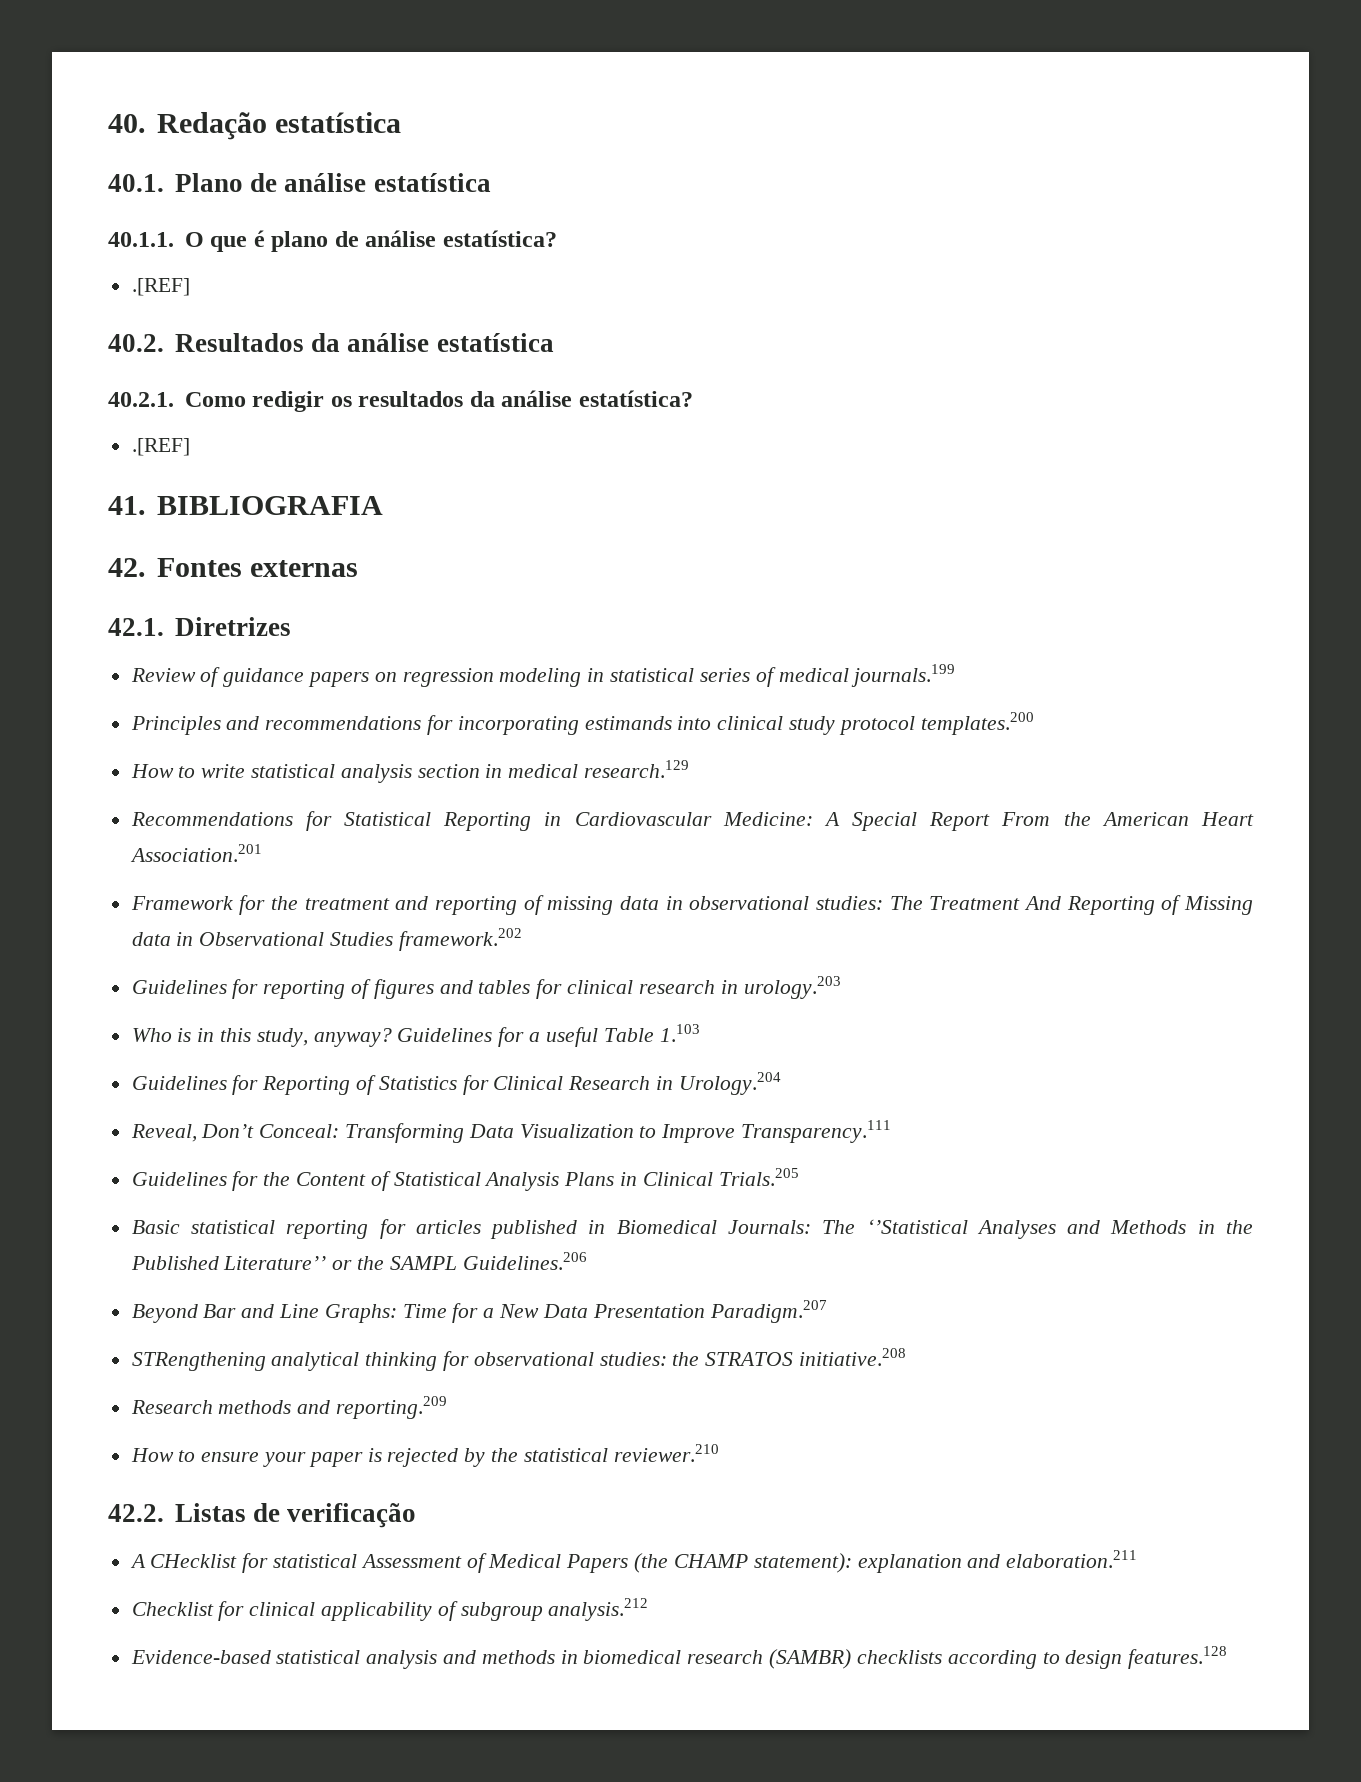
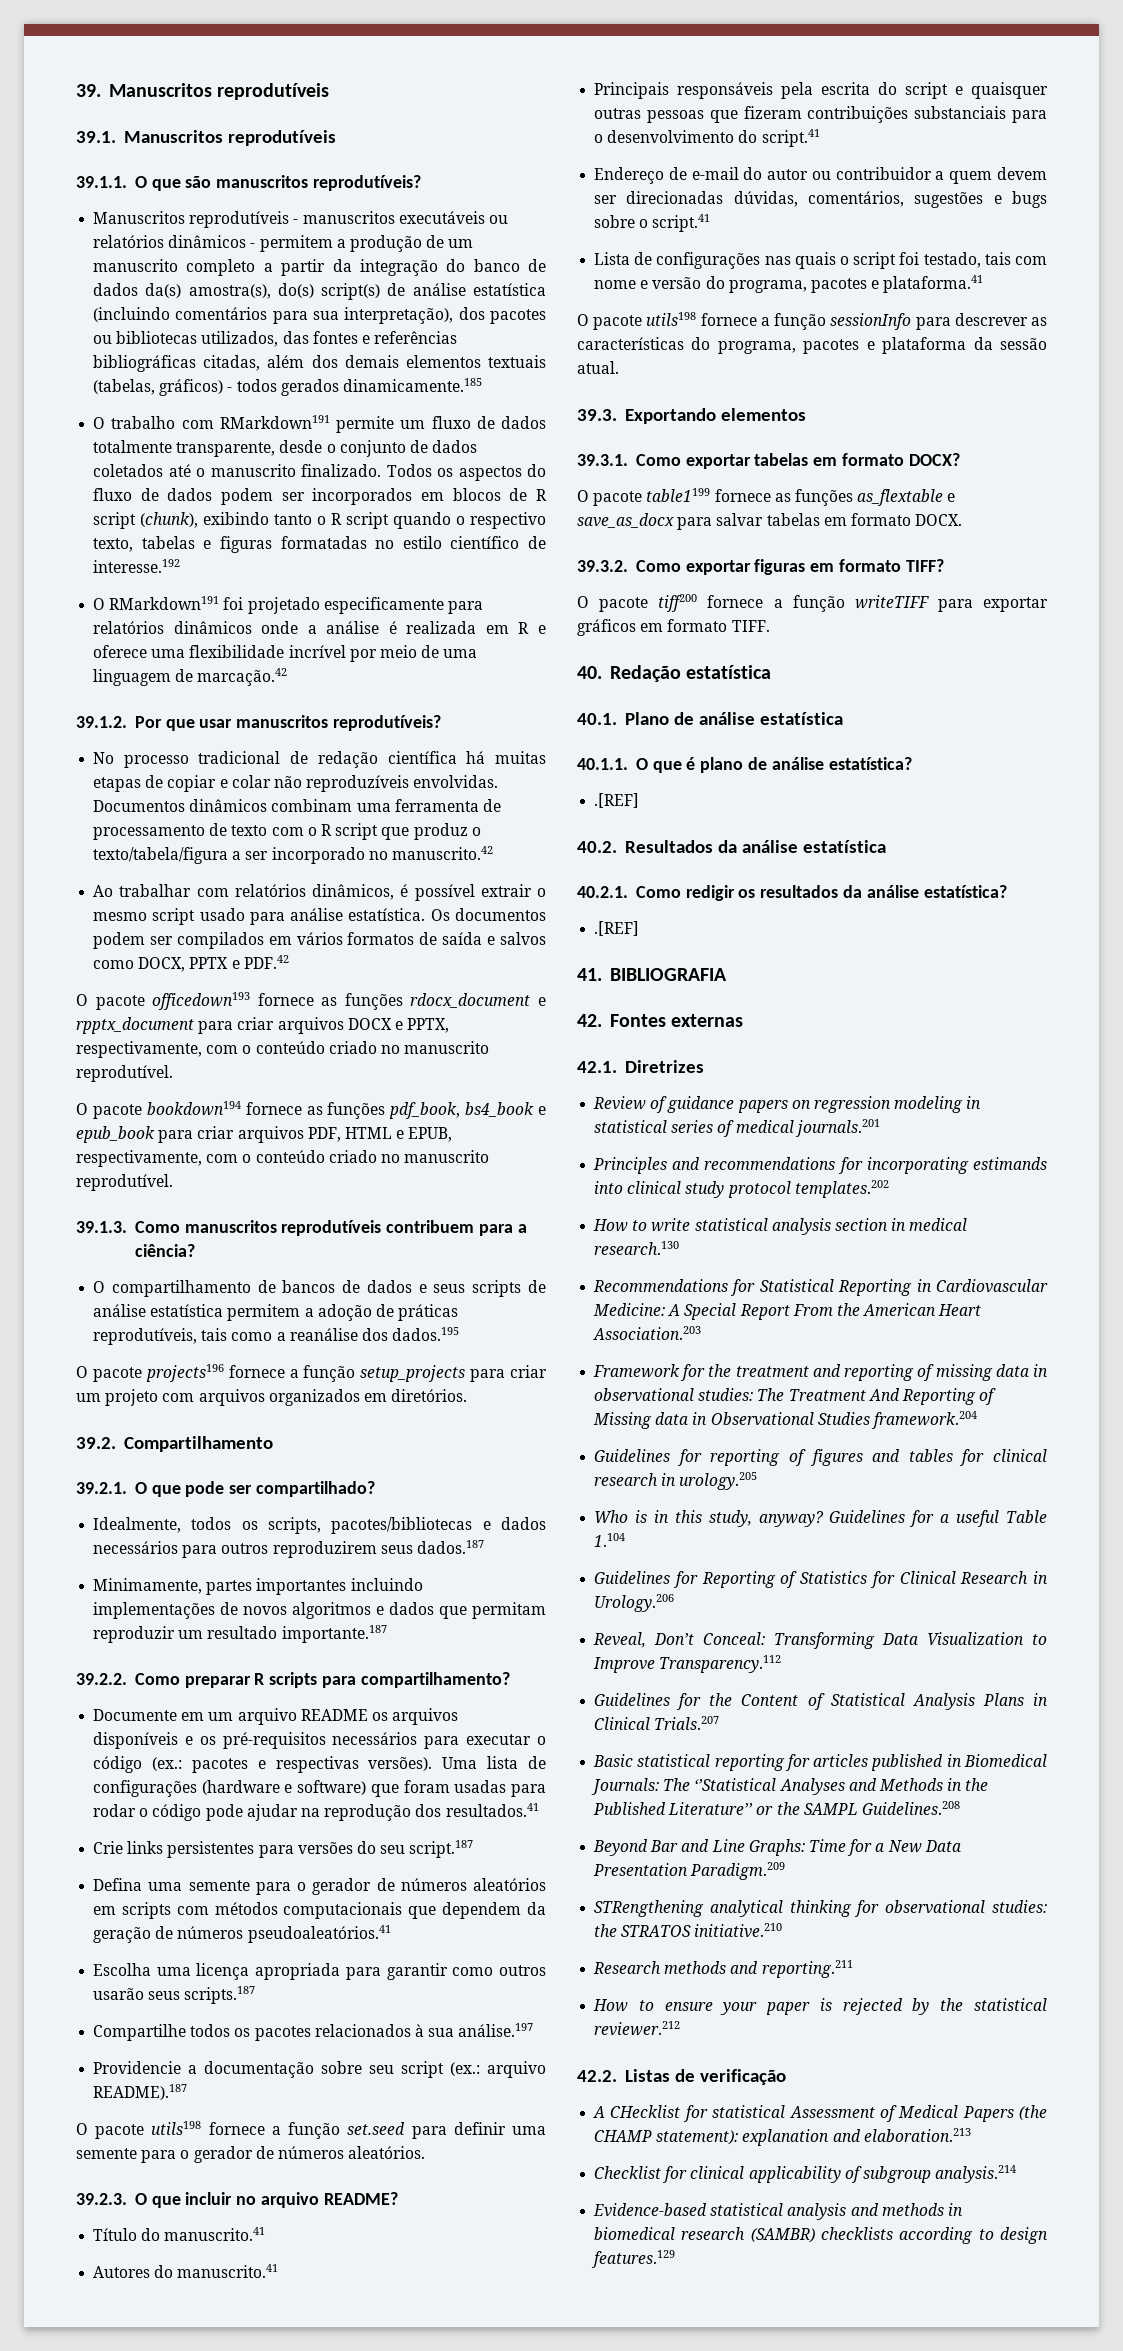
(108, 123) none -> [76,83,330,100] [76,130,336,146] [76,175,422,191] [93,211,508,228] [93,235,474,252] [93,259,546,276] [93,283,546,300] [93,307,546,324] [93,331,458,347] [93,355,546,372] [93,378,482,396] [93,415,546,433] [93,440,478,457] [93,464,546,481] [93,488,547,505] [93,512,547,529] [93,536,546,553] [93,559,181,573] [93,596,483,614] [93,621,546,634] [93,645,478,662] [93,668,288,686] [76,715,442,731] [93,751,546,768] [93,775,499,792] [93,799,501,812] [93,823,481,840] [93,846,493,864] [93,884,546,901] [93,908,546,925] [93,932,546,949] [93,955,289,972] [76,992,546,1010] [76,1017,450,1034] [76,1041,490,1058] [76,1065,173,1082] [76,1101,546,1119] [76,1126,453,1143] [76,1150,490,1167] [76,1174,173,1191] [76,1220,528,1236] [134,1244,195,1257] [93,1280,547,1297] [93,1304,459,1321] [93,1327,460,1345] [76,1364,547,1382] [76,1389,468,1406] [76,1436,273,1452] [76,1481,376,1497] [93,1517,546,1534] [93,1540,484,1558] [93,1578,423,1595] [93,1602,546,1619] [93,1625,387,1643] [76,1672,511,1688] [93,1708,459,1725] [93,1732,546,1749] [93,1756,546,1773] [93,1780,546,1797] [93,1803,539,1821] [93,1840,474,1858] [93,1878,546,1895] [93,1902,546,1919] [93,1925,391,1943] [93,1963,546,1980] [93,1986,256,2004] [93,2023,534,2041] [93,2061,546,2078] [93,2084,188,2100] [76,2121,546,2139] [76,2146,426,2163] [76,2192,399,2208] [93,2227,266,2241] [93,2264,279,2278] [594,82,1048,99] [594,106,1047,123] [594,129,820,147] [594,167,1047,184] [594,191,1047,208] [594,214,711,232] [594,252,1047,269] [594,275,984,293] [577,312,1047,330] [577,337,1047,354] [577,361,619,374] [577,408,806,424] [577,453,961,469] [577,488,956,506] [577,513,963,530] [577,559,945,575] [577,594,1048,612] [577,619,770,636] 39. Manuscritos reprodutíveis // 39.1. Manuscritos reprodutíveis // 39.1.1. O que são manuscritos reprodutíveis? // Manuscritos reprodutíveis - manuscritos executáveis ou relatórios dinâmicos - permitem a produção de um manuscrito completo a partir da integração do banco de dados da(s) amostra(s), do(s) script(s) de análise estatística (incluindo comentários para sua interpretação), dos pacotes ou bibliotecas utilizados, das fontes e referências bibliográficas citadas, além dos demais elementos textuais (tabelas, gráficos) - todos gerados dinamicamente.185 // O trabalho com RMarkdown191 permite um fluxo de dados totalmente transparente, desde o conjunto de dados coletados até o manuscrito finalizado. Todos os aspectos do fluxo de dados podem ser incorporados em blocos de R script (chunk), exibindo tanto o R script quando o respectivo texto, tabelas e figuras formatadas no estilo científico de interesse.192 // O RMarkdown191 foi projetado especificamente para relatórios dinâmicos onde a análise é realizada em R e oferece uma flexibilidade incrível por meio de uma linguagem de marcação.42 // 39.1.2. Por que usar manuscritos reprodutíveis? // No processo tradicional de redação científica há muitas etapas de copiar e colar não reproduzíveis envolvidas. Documentos dinâmicos combinam uma ferramenta de processamento de texto com o R script que produz o texto/tabela/figura a ser incorporado no manuscrito.42 // Ao trabalhar com relatórios dinâmicos, é possível extrair o mesmo script usado para análise estatística. Os documentos podem ser compilados em vários formatos de saída e salvos como DOCX, PPTX e PDF.42 // O pacote officedown193 fornece as funções rdocx_document e rpptx_document para criar arquivos DOCX e PPTX, respectivamente, com o conteúdo criado no manuscrito reprodutível. // O pacote bookdown194 fornece as funções pdf_book, bs4_book e epub_book para criar arquivos PDF, HTML e EPUB, respectivamente, com o conteúdo criado no manuscrito reprodutível. // 39.1.3. Como manuscritos reprodutíveis contribuem para a ciência? // O compartilhamento de bancos de dados e seus scripts de análise estatística permitem a adoção de práticas reprodutíveis, tais como a reanálise dos dados.195 // O pacote projects196 fornece a função setup_projects para criar um projeto com arquivos organizados em diretórios. // 39.2. Compartilhamento // 39.2.1. O que pode ser compartilhado? // Idealmente, todos os scripts, pacotes/bibliotecas e dados necessários para outros reproduzirem seus dados.187 // Minimamente, partes importantes incluindo implementações de novos algoritmos e dados que permitam reproduzir um resultado importante.187 // 39.2.2. Como preparar R scripts para compartilhamento? // Documente em um arquivo README os arquivos disponíveis e os pré-requisitos necessários para executar o código (ex.: pacotes e respectivas versões). Uma lista de configurações (hardware e software) que foram usadas para rodar o código pode ajudar na reprodução dos resultados.41 // Crie links persistentes para versões do seu script.187 // Defina uma semente para o gerador de números aleatórios em scripts com métodos computacionais que dependem da geração de números pseudoaleatórios.41 // Escolha uma licença apropriada para garantir como outros usarão seus scripts.187 // Compartilhe todos os pacotes relacionados à sua análise.197 // Providencie a documentação sobre seu script (ex.: arquivo README).187 // O pacote utils198 fornece a função set.seed para definir uma semente para o gerador de números aleatórios. // 39.2.3. O que incluir no arquivo README? // Título do manuscrito.41 // Autores do manuscrito.41 // Principais responsáveis pela escrita do script e quaisquer outras pessoas que fizeram contribuições substanciais para o desenvolvimento do script.41 // Endereço de e-mail do autor ou contribuidor a quem devem ser direcionadas dúvidas, comentários, sugestões e bugs sobre o script.41 // Lista de configurações nas quais o script foi testado, tais com nome e versão do programa, pacotes e plataforma.41 // O pacote utils198 fornece a função sessionInfo para descrever as características do programa, pacotes e plataforma da sessão atual. // 39.3. Exportando elementos // 39.3.1. Como exportar tabelas em formato DOCX? // O pacote table1199 fornece as funções as_flextable e save_as_docx para salvar tabelas em formato DOCX. // 39.3.2. Como exportar figuras em formato TIFF? // O pacote tiff200 fornece a função writeTIFF para exportar gráficos em formato TIFF. //
[851,664,956,687] journals.199 -> [794,1119,880,1137] journals.201
[920,712,1034,735] templates.200 -> [794,1180,889,1198] templates.202
[584,760,690,778] research.129 -> [594,1241,680,1255] research.130
[129,844,262,862] Association.201 -> [593,1326,702,1340] Association.203
[398,928,522,951] framework.202 -> [870,1411,977,1429] framework.204
[743,976,841,999] urology.203 -> [679,1472,758,1490] urology.205
[659,1024,700,1042] 1.103 -> [594,1533,626,1547] 1.104
[678,1072,781,1095] Urology.204 -> [594,1594,675,1612] Urology.206
[741,1120,892,1143] Transparency.111 -> [659,1655,782,1673] Transparency.112
[718,1168,799,1186] Trials.205 -> [654,1716,720,1730] Trials.207
[462,1252,587,1270] Guidelines.206 -> [861,1801,960,1815] Guidelines.208
[709,1300,827,1323] Paradigm.207 -> [690,1862,786,1880] Paradigm.209
[799,1348,907,1366] initiative.208 -> [694,1923,783,1938] initiative.210
[336,1396,448,1419] reporting.209 -> [761,1960,853,1978] reporting.211
[613,1444,719,1462] reviewer.210 -> [594,2021,681,2036] reviewer.212
[1006,1550,1138,1568] elaboration.211 -> [863,2128,971,2142] elaboration.213
[548,1598,649,1621] analysis.212 -> [935,2165,1017,2183] analysis.214
[1128,1646,1228,1669] features.128 -> [591,2250,676,2268] features.129

